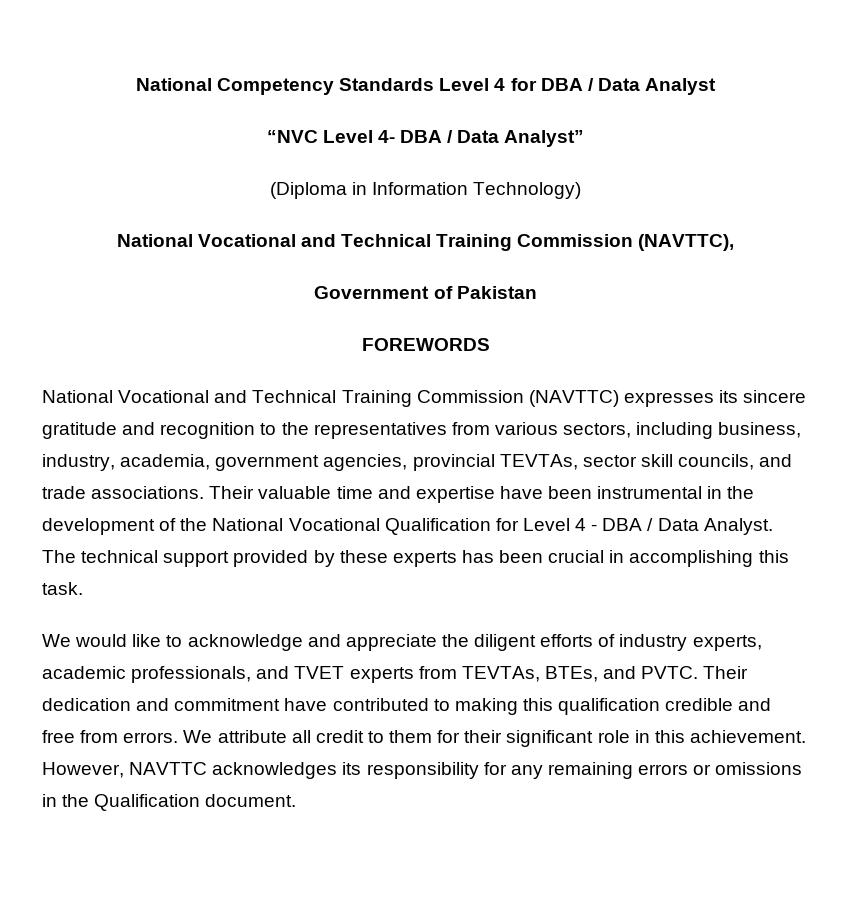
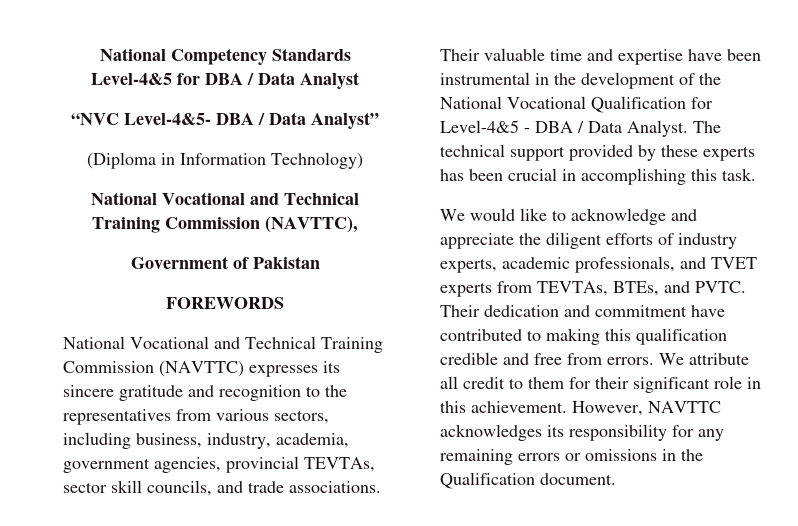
[439,78,506,91] Level 4 -> [91,73,172,85] Level-4&5
[322,130,395,143] Level 4- -> [124,113,211,125] Level-4&5-
[522,518,587,531] Level 4 -> [440,120,519,133] Level-4&5

